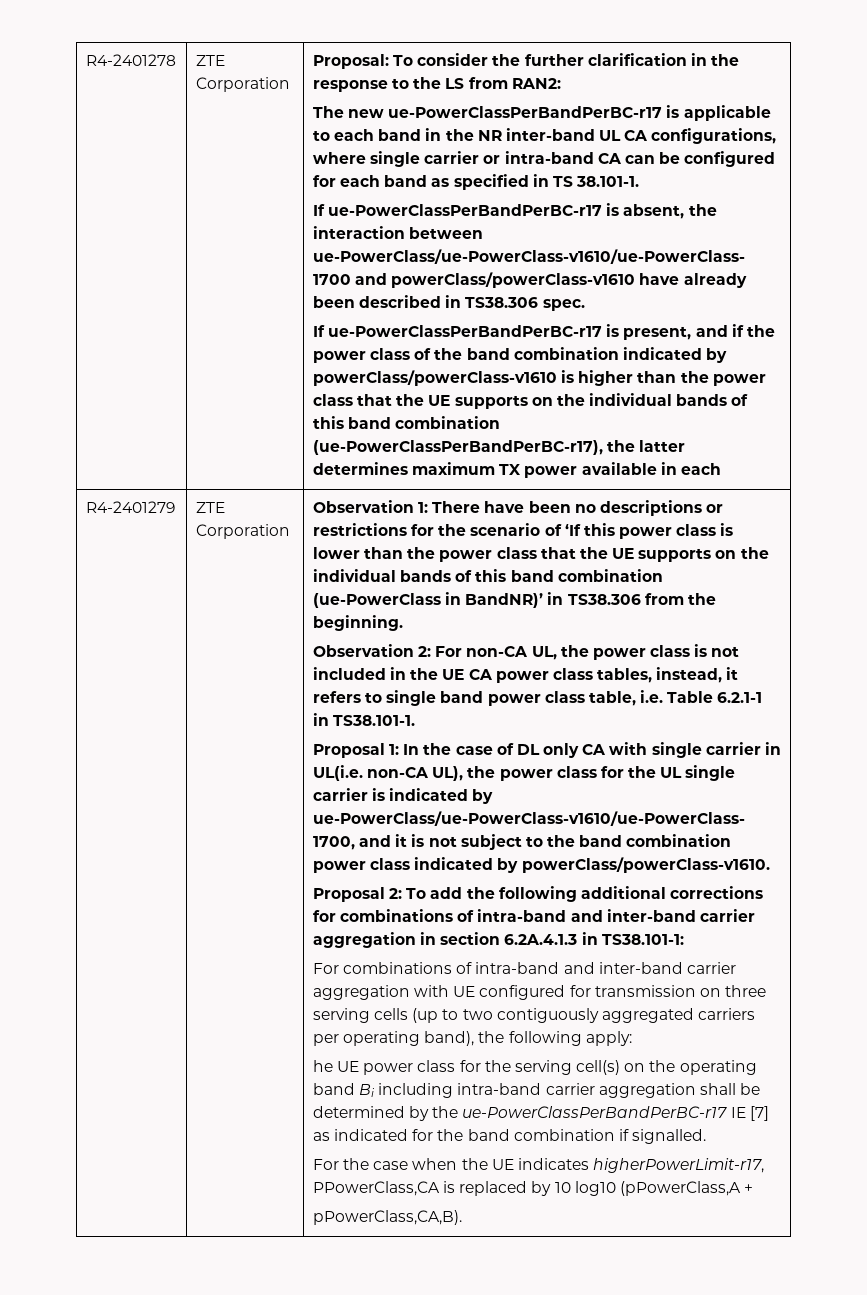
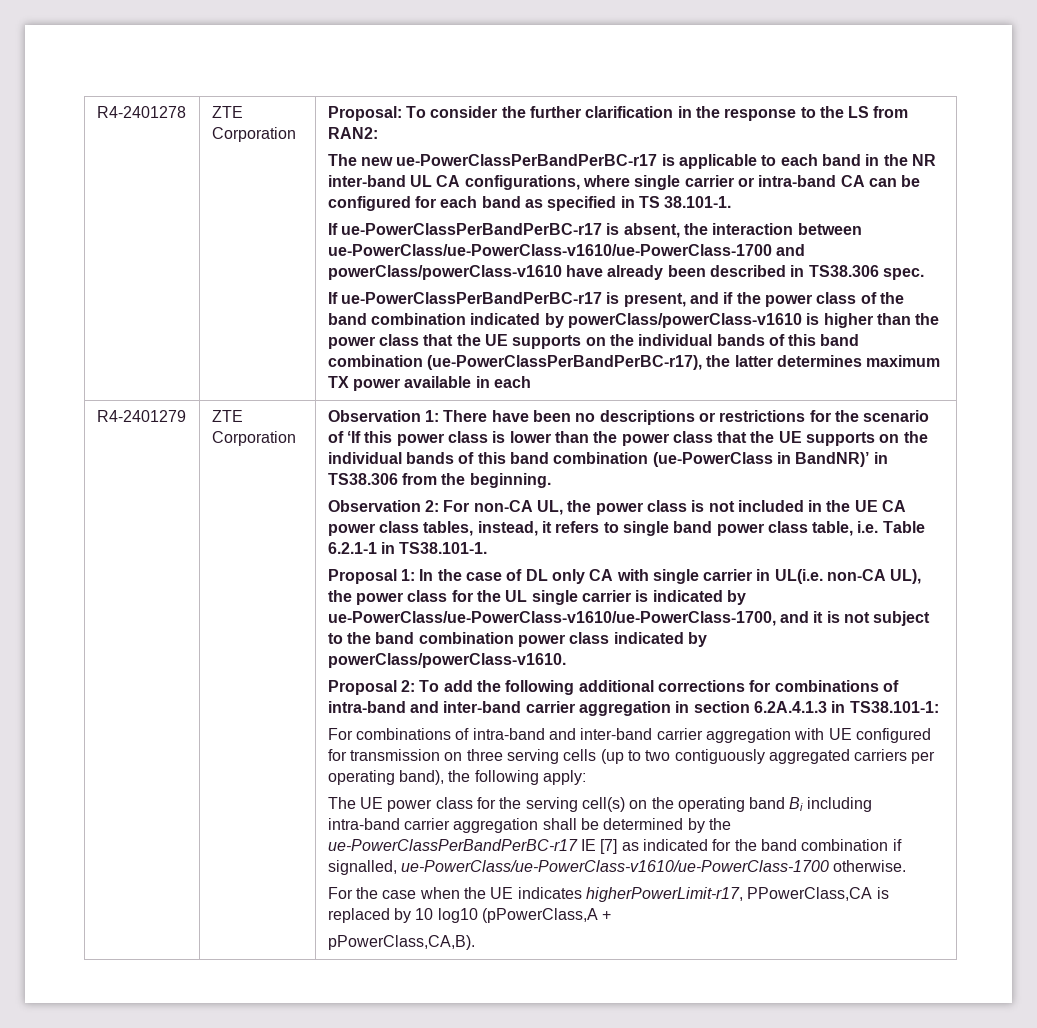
[312,1060,333,1072] he -> [327,797,356,809] The
[632,1129,707,1144] signalled. -> [327,860,907,875] signalled, ue-PowerClass/ue-PowerClass-v1610/ue-PowerClass-1700 otherwise.

